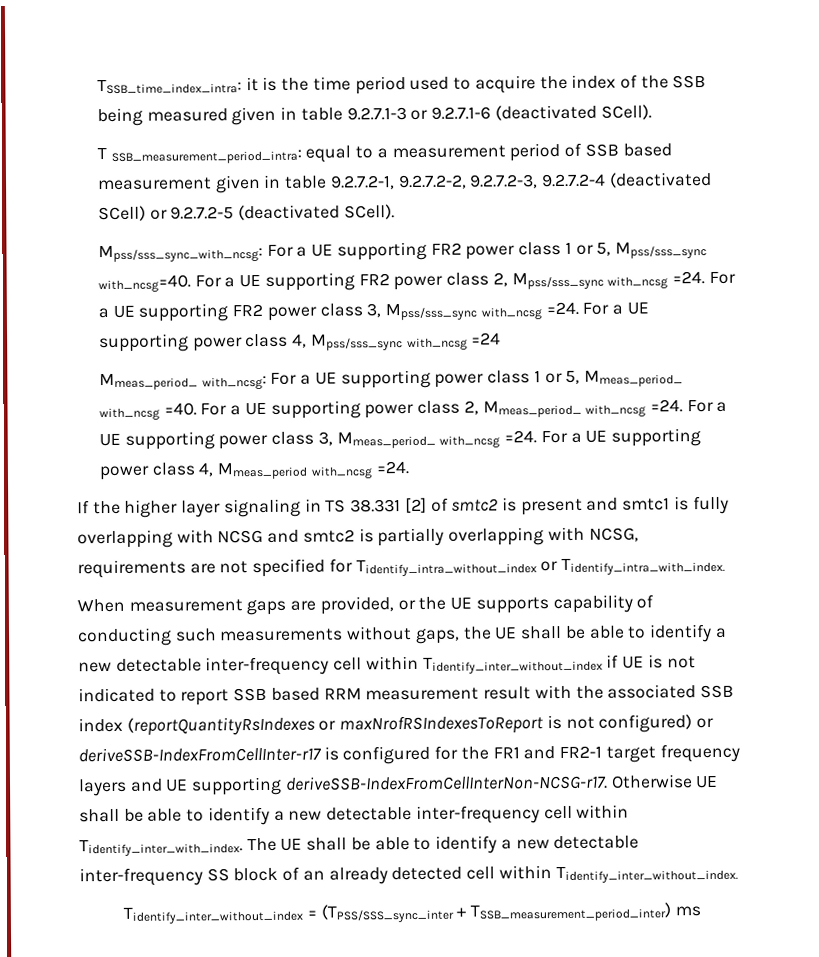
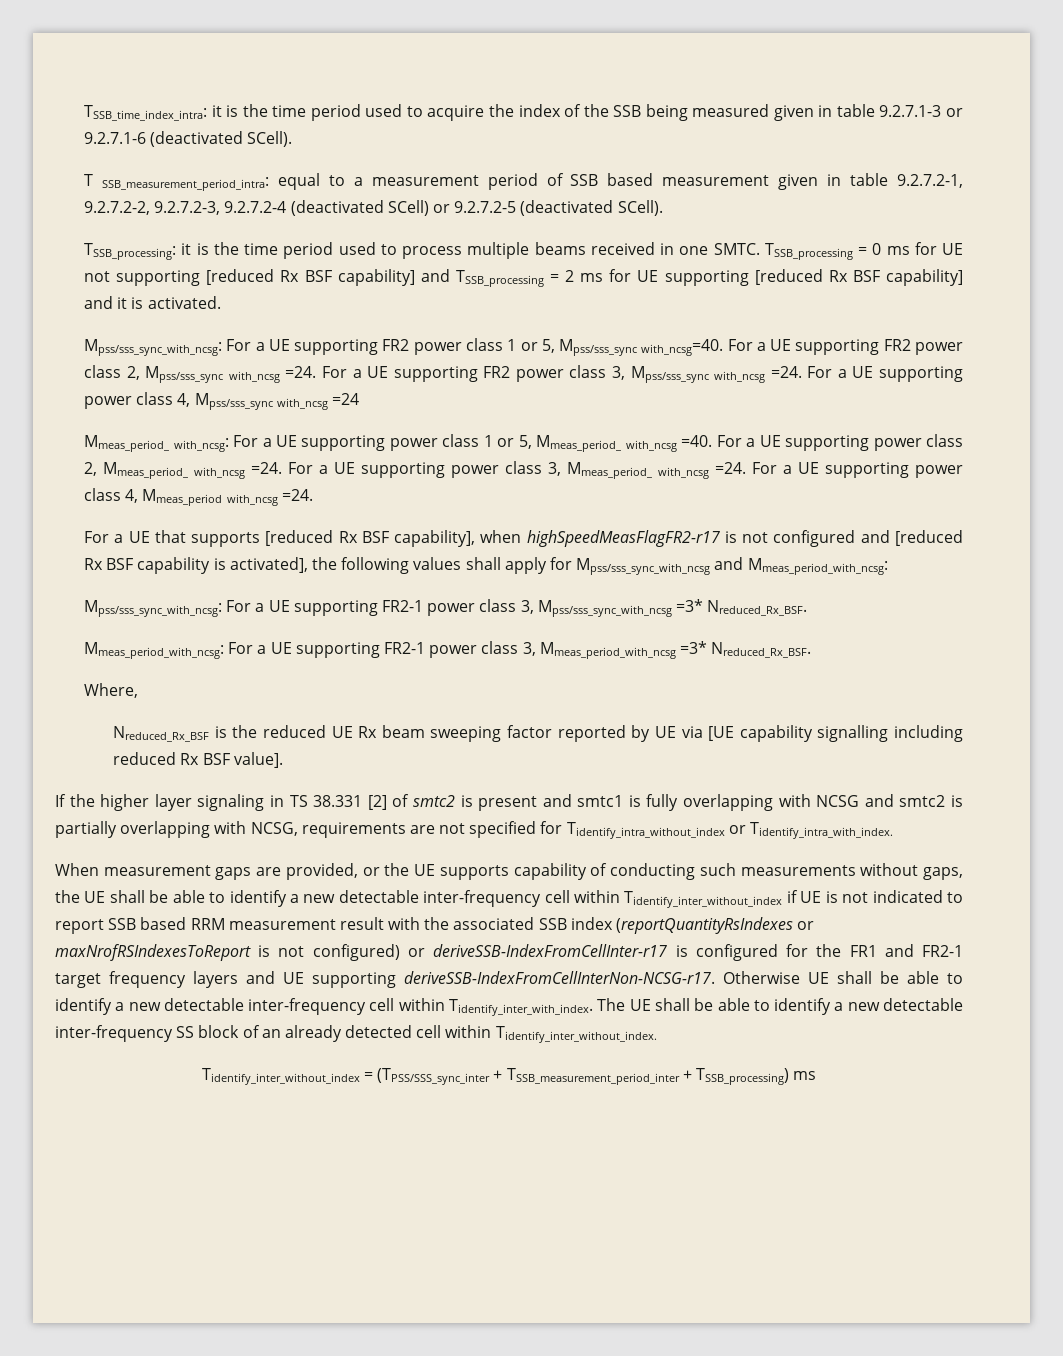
(395, 212) none -> [84,242,964,260] [84,269,963,287] [84,296,221,309] // TSSB_processing: it is the time period used to process multiple beams received in one SMTC. TSSB_processing = 0 ms for UE not supporting [reduced Rx BSF capability] and TSSB_processing = 2 ms for UE supporting [reduced Rx BSF capability] and it is activated.
(409, 468) none -> [84,530,964,547] [84,557,888,575] [84,599,808,617] [84,641,812,659] [84,683,139,698] [113,725,963,742] [113,752,283,768] // For a UE that supports [reduced Rx BSF capability], when highSpeedMeasFlagFR2-r17 is not configured and [reduced Rx BSF capability is activated], the following values shall apply for Mpss/sss_sync_with_ncsg and Mmeas_period_with_ncsg: // Mpss/sss_sync_with_ncsg: For a UE supporting FR2-1 power class 3, Mpss/sss_sync_with_ncsg =3* Nreduced_Rx_BSF. // Mmeas_period_with_ncsg: For a UE supporting FR2-1 power class 3, Mmeas_period_with_ncsg =3* Nreduced_Rx_BSF. // Where, // Nreduced_Rx_BSF is the reduced UE Rx beam sweeping factor reported by UE via [UE capability signalling including reduced Rx BSF value].
[470,902,672,922] TSSB_measurement_period_inter) -> [506,1068,789,1085] TSSB_measurement_period_inter + TSSB_processing)

